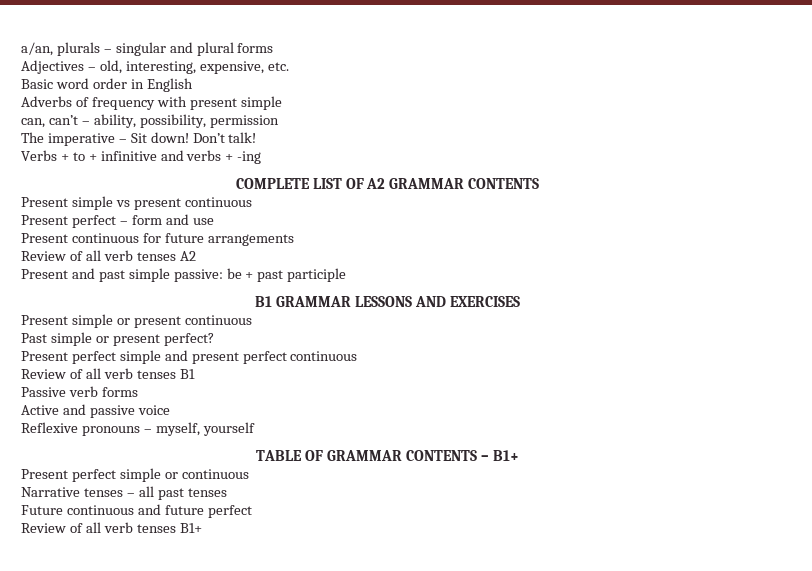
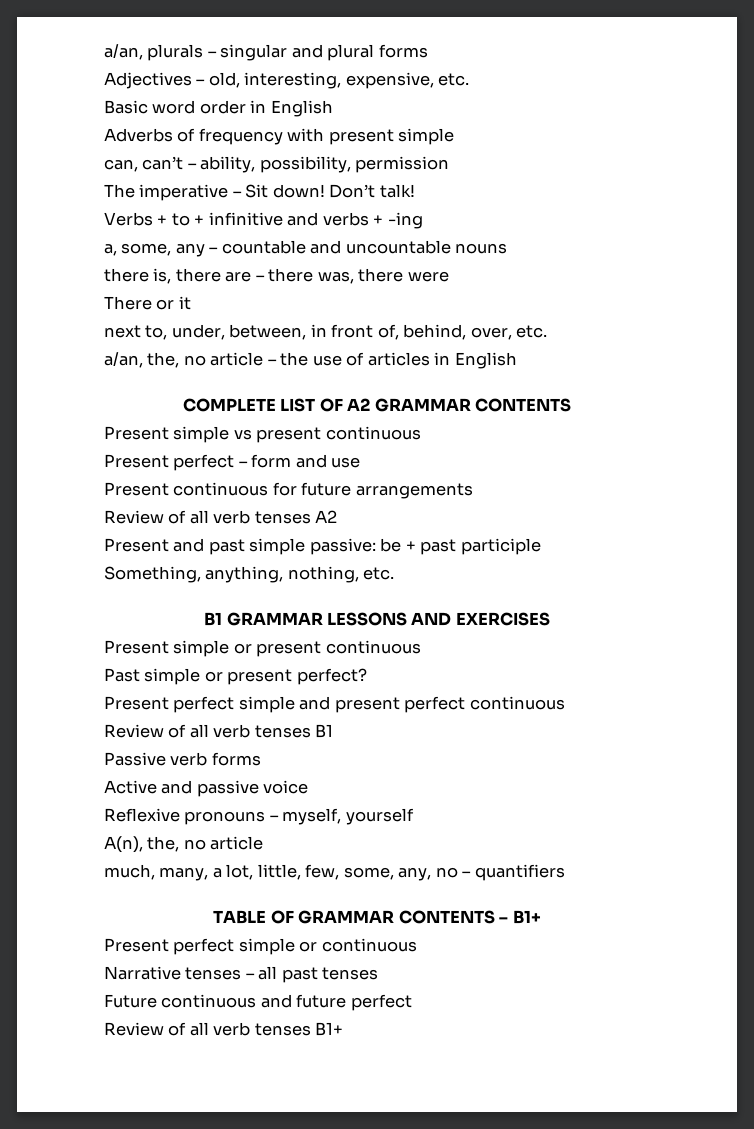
(262, 157) none -> [104,240,508,257] [104,268,449,284] [104,296,191,310] [104,324,548,340] [104,352,517,369] // a, some, any – countable and uncountable nouns // there is, there are – there was, there were // There or it // next to, under, between, in front of, behind, over, etc. // a/an, the, no article – the use of articles in English
(347, 275) none -> [104,566,395,583] // Something, anything, nothing, etc.
(255, 429) none -> [104,836,264,853] [104,864,565,881] // A(n), the, no article // much, many, a lot, little, few, some, any, no – quantifiers

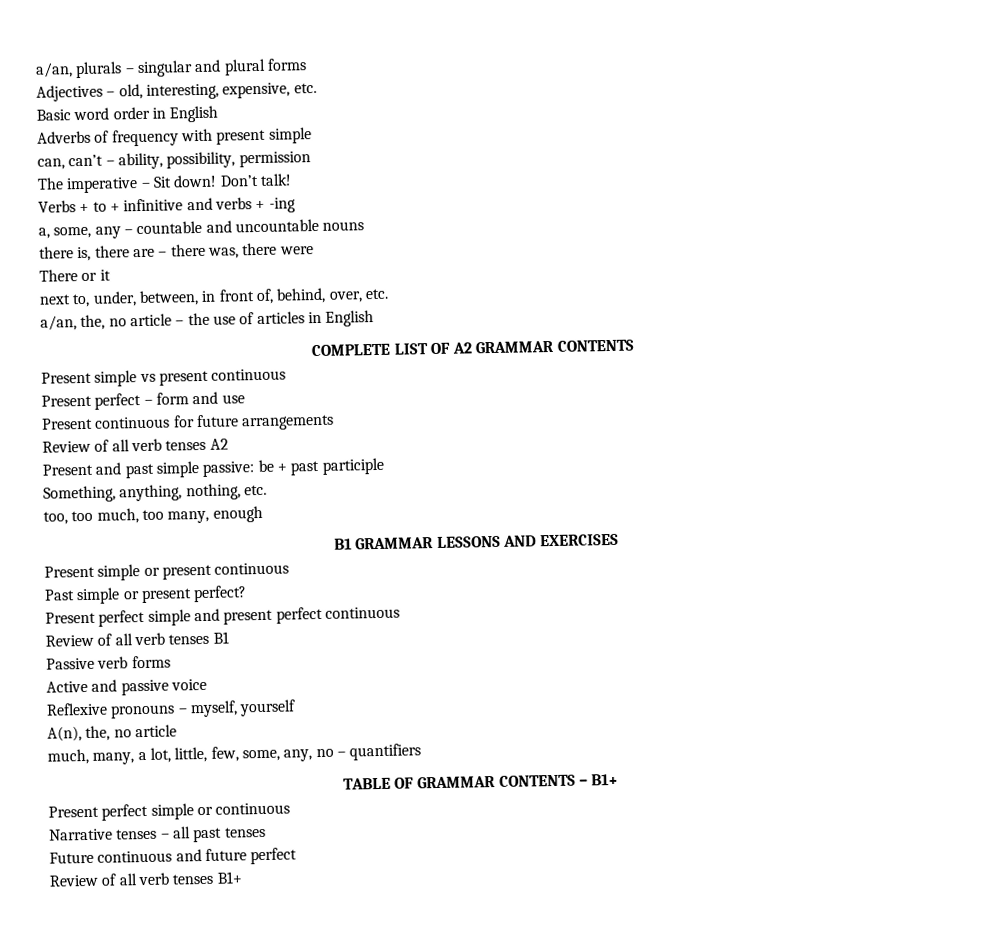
(395, 573) none -> [43,505,263,525] // too, too much, too many, enough

